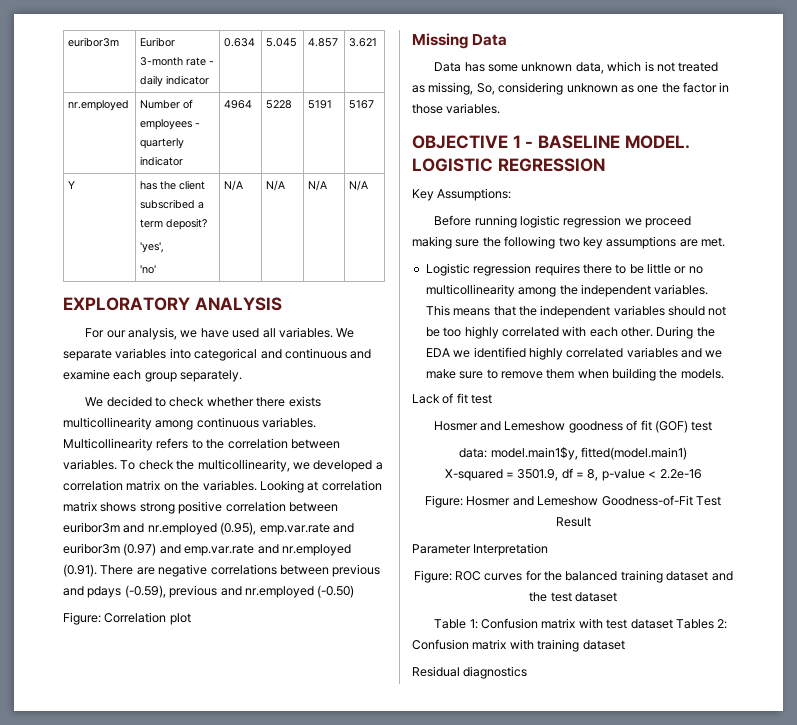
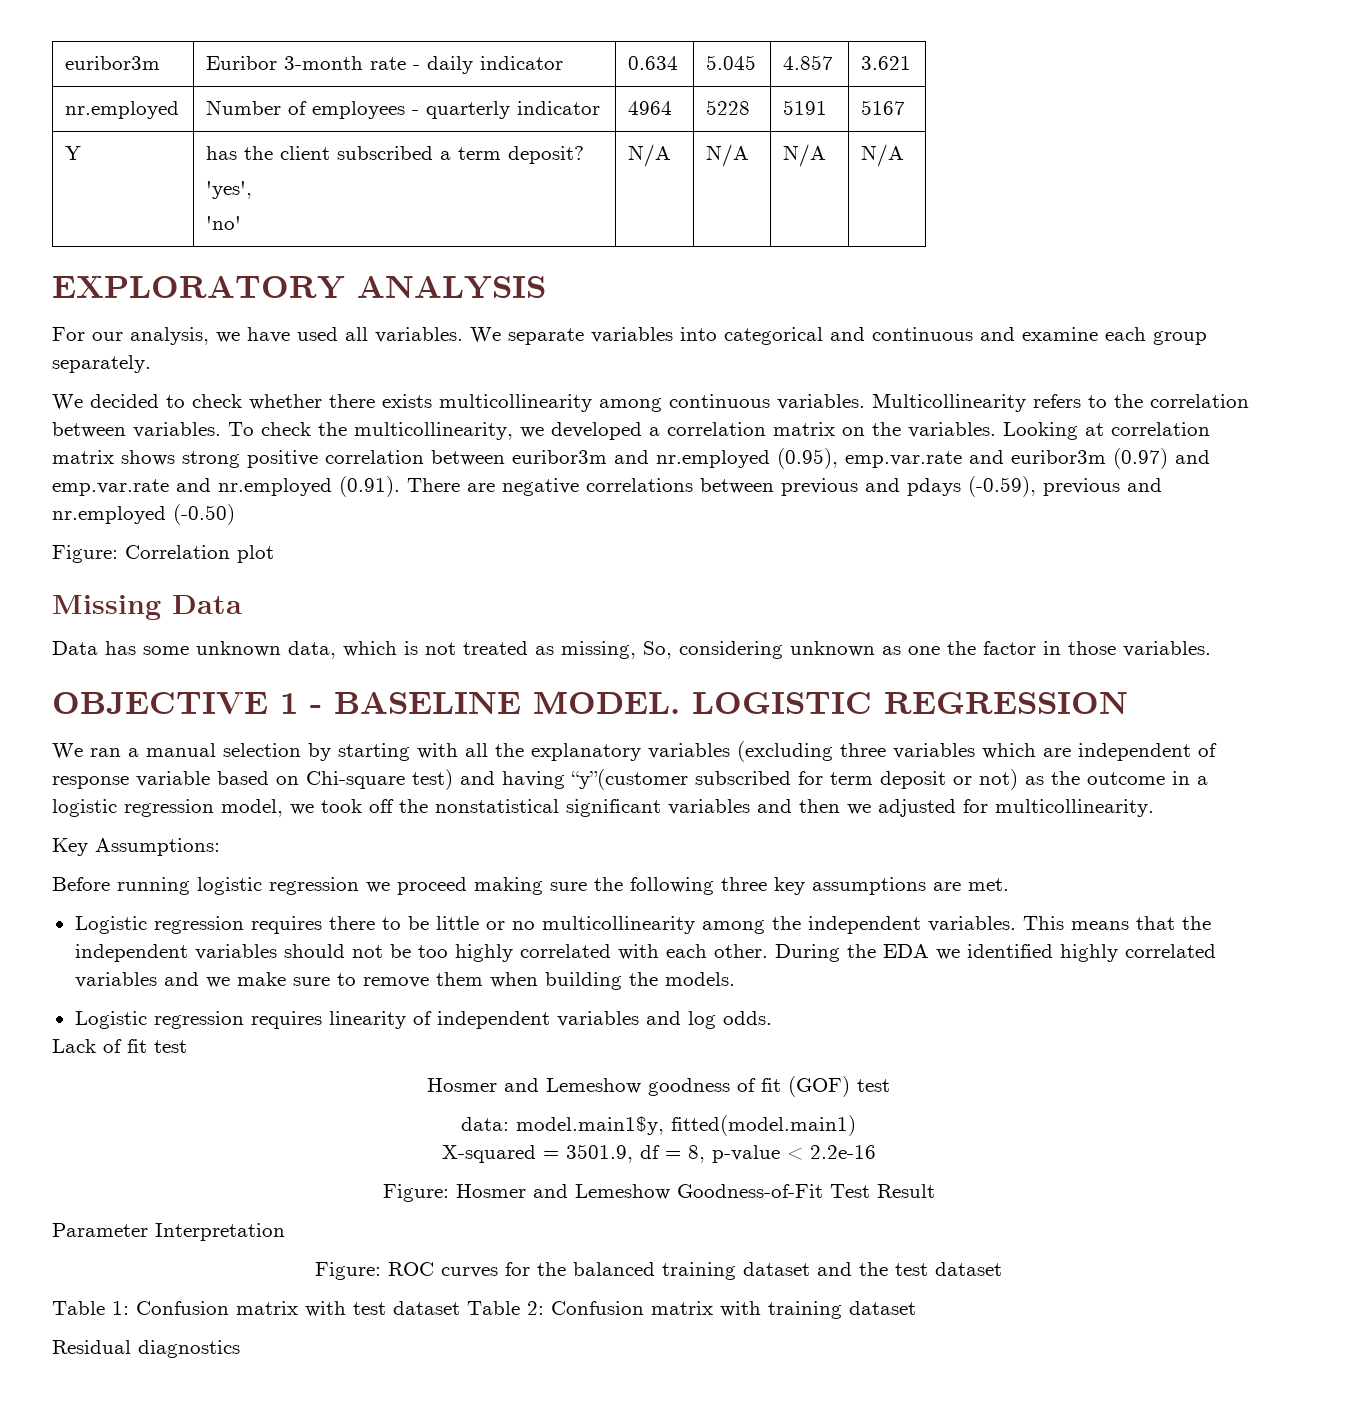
(605, 165) none -> [52,741,1217,762] [52,769,1208,790] [52,799,1154,817] // We ran a manual selection by starting with all the explanatory variables (excluding three variables which are independent of response variable based on Chi-square test) and having “y”(customer subscribed for term deposit or not) as the outcome in a logistic regression model, we took off the nonstatistical significant variables and then we adjusted for multicollinearity.
[558,237,580,247] two -> [721,877,767,891] three
(724, 374) none -> [74,1011,772,1029] // Logistic regression requires linearity of independent variables and log odds.
[675,619,714,629] Tables -> [467,1301,520,1315] Table

